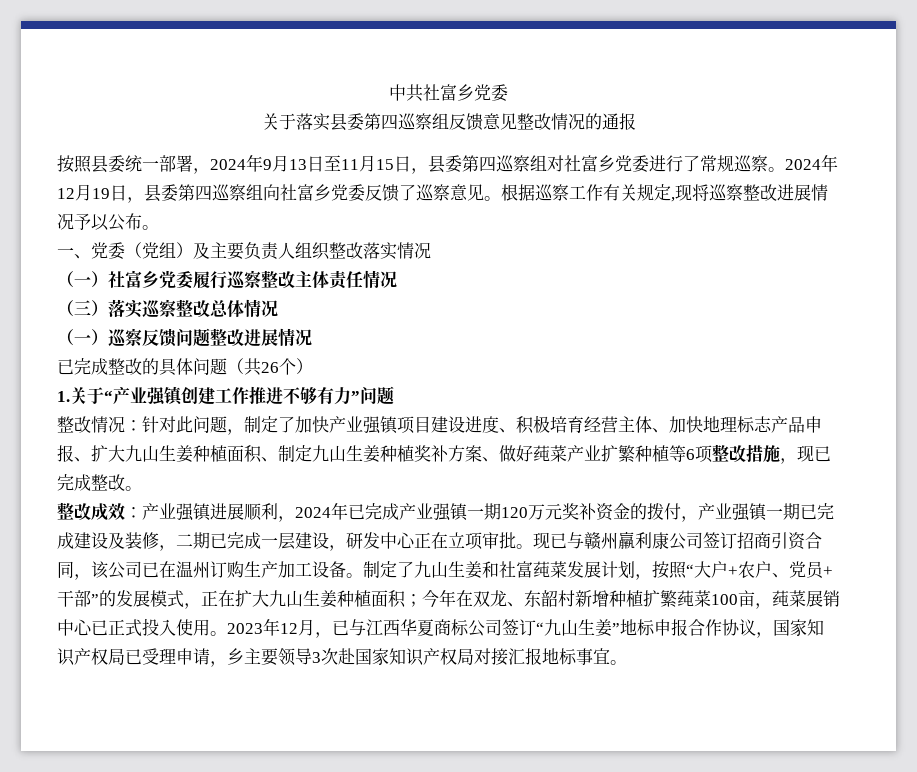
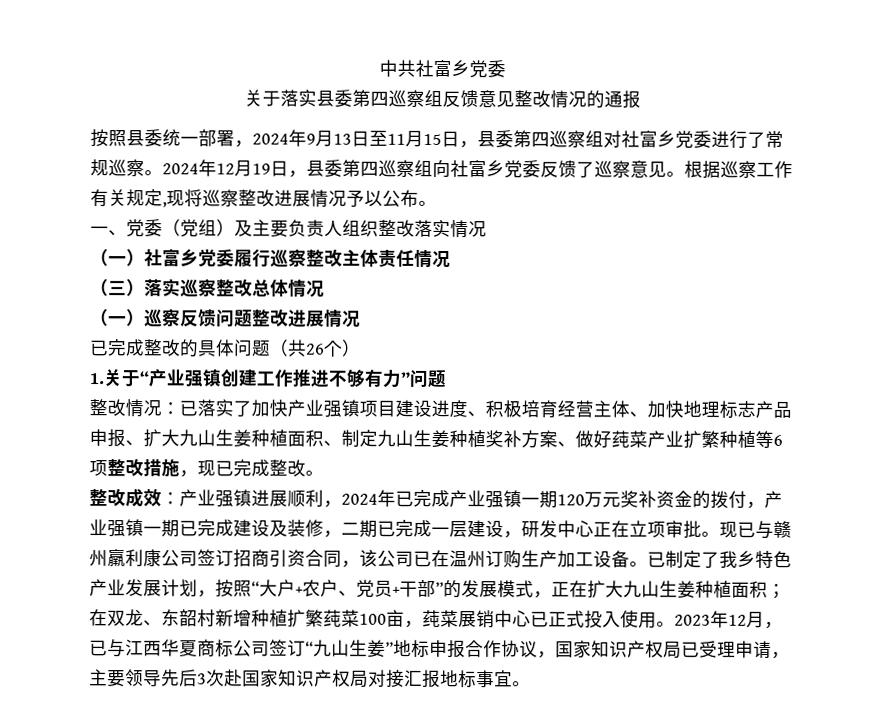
[142,416,278,435] 针对此问题，制定 -> [179,399,234,417] 已落实
[363,561,567,579] 制定了九山生姜和社富莼菜 -> [647,550,792,568] [89,579,126,597] 已制定了我乡特色产业
[422,589,456,608] 今年 -> (786, 591) none
[227,648,244,665] 乡 -> (790, 655) none
(312, 656) none -> [161,669,198,687] 先后

